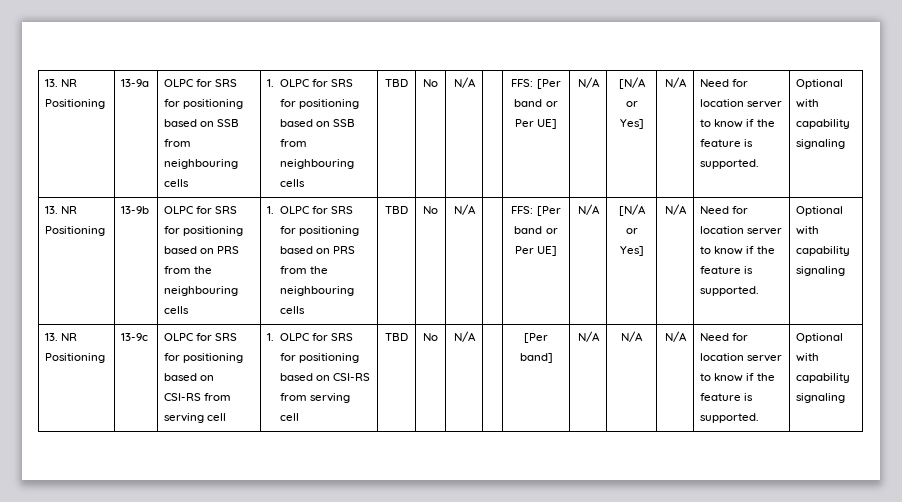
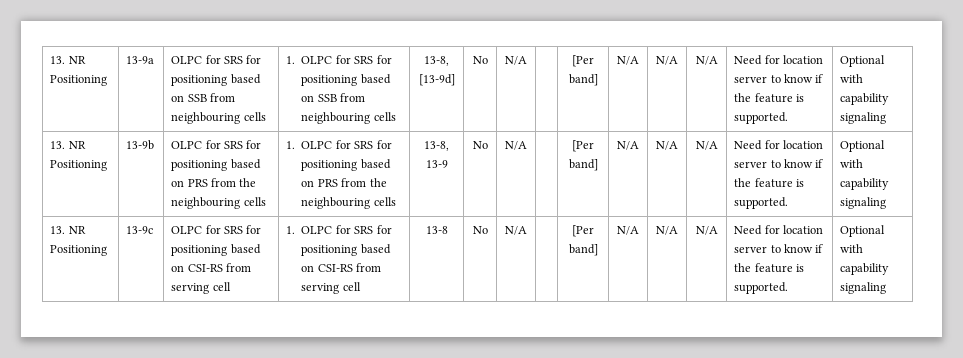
[385,79,408,87] [423,79,438,87] [453,77,476,88] [511,79,561,89] [514,99,558,107] [514,119,558,129] [577,77,600,88] [618,77,646,89] [625,101,638,107] [619,119,644,129] TBD | No | N/A | | FFS: [Per band or Per UE] | N/A | [N/A or Yes] -> [424,56,449,66] [418,74,455,86] [472,56,488,64] [505,56,527,65] [572,55,594,67] [568,74,598,86] [617,56,639,65] [656,56,678,65] 13-8, [13-9d] | No | N/A | | [Per band] | N/A | N/A
[385,206,408,214] [423,206,438,214] [453,204,476,215] [511,206,561,216] [514,226,558,234] [514,246,558,256] [577,204,600,215] [618,204,646,216] [625,228,638,234] [619,246,644,256] TBD | No | N/A | | FFS: [Per band or Per UE] | N/A | [N/A or Yes] -> [424,141,449,151] [425,160,448,168] [472,141,488,149] [505,141,527,150] [572,140,594,152] [568,159,598,171] [617,141,639,150] [656,141,678,150] 13-8, 13-9 | No | N/A | | [Per band] | N/A | N/A
[385,333,408,341] TBD -> [425,226,448,234] 13-8

